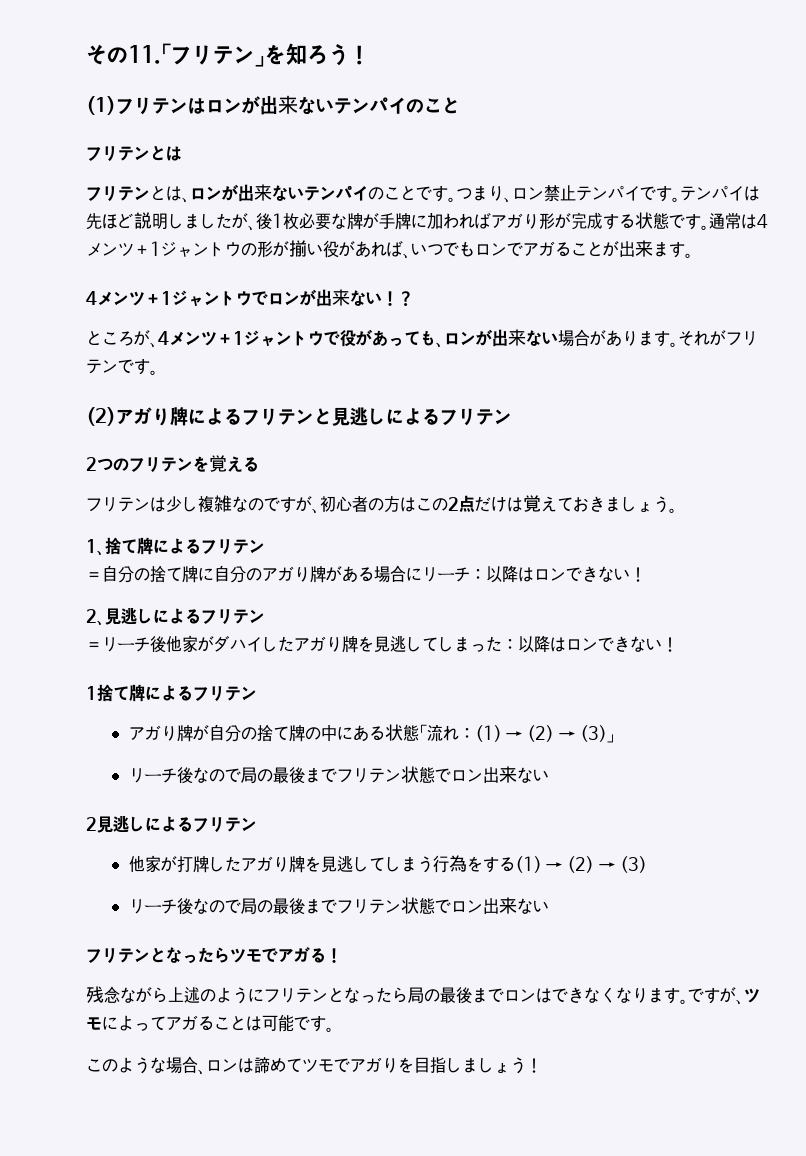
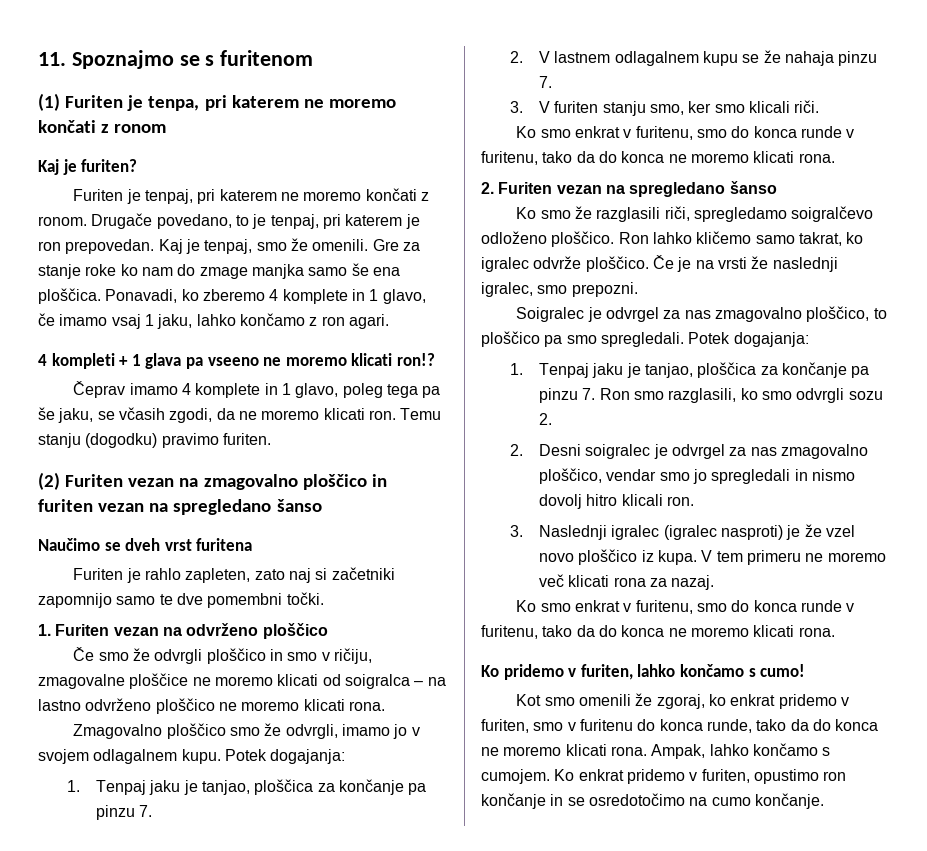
[86,43,370,67] [86,95,460,115] [86,145,182,162] [86,184,760,203] [86,212,768,231] [86,240,693,259] [86,289,414,307] [86,329,758,348] [86,358,158,375] [86,407,512,426] [86,455,259,473] [86,495,677,514] [86,537,265,556] [86,565,646,583] [86,608,265,626] [86,635,678,653] [86,684,257,702] [128,724,616,743] [128,766,549,784] [86,816,257,833] [128,855,648,873] [128,897,549,915] [86,947,342,964] [86,986,760,1005] [86,1014,334,1032] [86,1056,542,1075] その11.「フリテン」を知ろう！ // (1)フリテンはロンが出来ないテンパイのこと // フリテンとは // フリテンとは、ロンが出来ないテンパイのことです。つまり、ロン禁止テンパイです。テンパイは先ほど説明しましたが、後1枚必要な牌が手牌に加わればアガり形が完成する状態です。通常は4メンツ＋1ジャントウの形が揃い役があれば、いつでもロンでアガることが出来ます。 // 4メンツ＋1ジャントウでロンが出来ない！？ // ところが、4メンツ＋1ジャントウで役があっても、ロンが出来ない場合があります。それがフリテンです。 // (2)アガり牌によるフリテンと見逃しによるフリテン // 2つのフリテンを覚える // フリテンは少し複雑なのですが、初心者の方はこの2点だけは覚えておきましょう。 // 1、捨て牌によるフリテン // ＝自分の捨て牌に自分のアガり牌がある場合にリーチ：以降はロンできない！ // 2、見逃しによるフリテン // ＝リーチ後他家がダハイしたアガり牌を見逃してしまった：以降はロンできない！ // 1捨て牌によるフリテン // アガり牌が自分の捨て牌の中にある状態「流れ：(1) → (2) → (3)」 // リーチ後なので局の最後までフリテン状態でロン出来ない // 2見逃しによるフリテン // 他家が打牌したアガり牌を見逃してしまう行為をする(1) → (2) → (3) // リーチ後なので局の最後までフリテン状態でロン出来ない // フリテンとなったらツモでアガる！ // 残念ながら上述のようにフリテンとなったら局の最後までロンはできなくなります。ですが、ツモによってアガることは可能です。 // このような場合、ロンは諦めてツモでアガりを目指しましょう！ -> [38,50,314,69] [38,93,396,111] [38,120,167,133] [38,159,138,175] [73,188,430,204] [38,213,420,229] [38,238,420,254] [38,263,400,279] [38,288,426,304] [38,313,389,329] [38,353,435,369] [73,381,441,398] [38,407,442,423] [38,433,271,448] [38,472,387,490] [38,499,322,515] [38,538,253,551] [73,567,395,583] [38,592,324,608] [38,623,328,639] [73,647,373,664] [38,673,446,689] [38,698,385,714] [73,723,420,739] [38,749,346,764] [67,779,427,795] [96,805,153,820] [510,50,878,66] [539,76,553,88] [510,100,820,116] [516,126,855,140] [481,151,835,165] [481,181,777,197] [516,206,874,222] [481,231,864,247] [481,255,838,272] [481,282,638,297] [516,306,887,322] [481,331,809,347] [510,362,870,378] [539,388,883,403] [539,413,553,425] [510,444,869,459] [539,468,856,484] [539,494,695,509] [510,524,856,540] [539,549,886,565] [539,574,715,590] [516,600,855,614] [481,625,835,639] [481,664,806,680] [516,693,850,709] [481,719,879,733] [481,743,831,759] [481,769,847,784] [481,793,824,809] 11. Spoznajmo se s furitenom // (1) Furiten je tenpa, pri katerem ne moremo končati z ronom // Kaj je furiten? // Furiten je tenpaj, pri katerem ne moremo končati z ronom. Drugače povedano, to je tenpaj, pri katerem je ron prepovedan. Kaj je tenpaj, smo že omenili. Gre za stanje roke ko nam do zmage manjka samo še ena ploščica. Ponavadi, ko zberemo 4 komplete in 1 glavo, če imamo vsaj 1 jaku, lahko končamo z ron agari. // 4 kompleti + 1 glava pa vseeno ne moremo klicati ron!? // Čeprav imamo 4 komplete in 1 glavo, poleg tega pa še jaku, se včasih zgodi, da ne moremo klicati ron. Temu stanju (dogodku) pravimo furiten. // (2) Furiten vezan na zmagovalno ploščico in furiten vezan na spregledano šanso // Naučimo se dveh vrst furitena // Furiten je rahlo zapleten, zato naj si začetniki zapomnijo samo te dve pomembni točki. // 1. Furiten vezan na odvrženo ploščico // Če smo že odvrgli ploščico in smo v ričiju, zmagovalne ploščice ne moremo klicati od soigralca – na lastno odvrženo ploščico ne moremo klicati rona. // Zmagovalno ploščico smo že odvrgli, imamo jo v svojem odlagalnem kupu. Potek dogajanja: // 1. Tenpaj jaku je tanjao, ploščica za končanje pa pinzu 7. // 2. V lastnem odlagalnem kupu se že nahaja pinzu 7. // 3. V furiten stanju smo, ker smo klicali riči. // Ko smo enkrat v furitenu, smo do konca runde v furitenu, tako da do konca ne moremo klicati rona. // 2. Furiten vezan na spregledano šanso // Ko smo že razglasili riči, spregledamo soigralčevo odloženo ploščico. Ron lahko kličemo samo takrat, ko igralec odvrže ploščico. Če je na vrsti že naslednji igralec, smo prepozni. // Soigralec je odvrgel za nas zmagovalno ploščico, to ploščico pa smo spregledali. Potek dogajanja: // 1. Tenpaj jaku je tanjao, ploščica za končanje pa pinzu 7. Ron smo razglasili, ko smo odvrgli sozu 2. // 2. Desni soigralec je odvrgel za nas zmagovalno ploščico, vendar smo jo spregledali in nismo dovolj hitro klicali ron. // 3. Naslednji igralec (igralec nasproti) je že vzel novo ploščico iz kupa. V tem primeru ne moremo več klicati rona za nazaj. // Ko smo enkrat v furitenu, smo do konca runde v furitenu, tako da do konca ne moremo klicati rona. // Ko pridemo v furiten, lahko končamo s cumo! // Kot smo omenili že zgoraj, ko enkrat pridemo v furiten, smo v furitenu do konca runde, tako da do konca ne moremo klicati rona. Ampak, lahko končamo s cumojem. Ko enkrat pridemo v furiten, opustimo ron končanje in se osredotočimo na cumo končanje.

